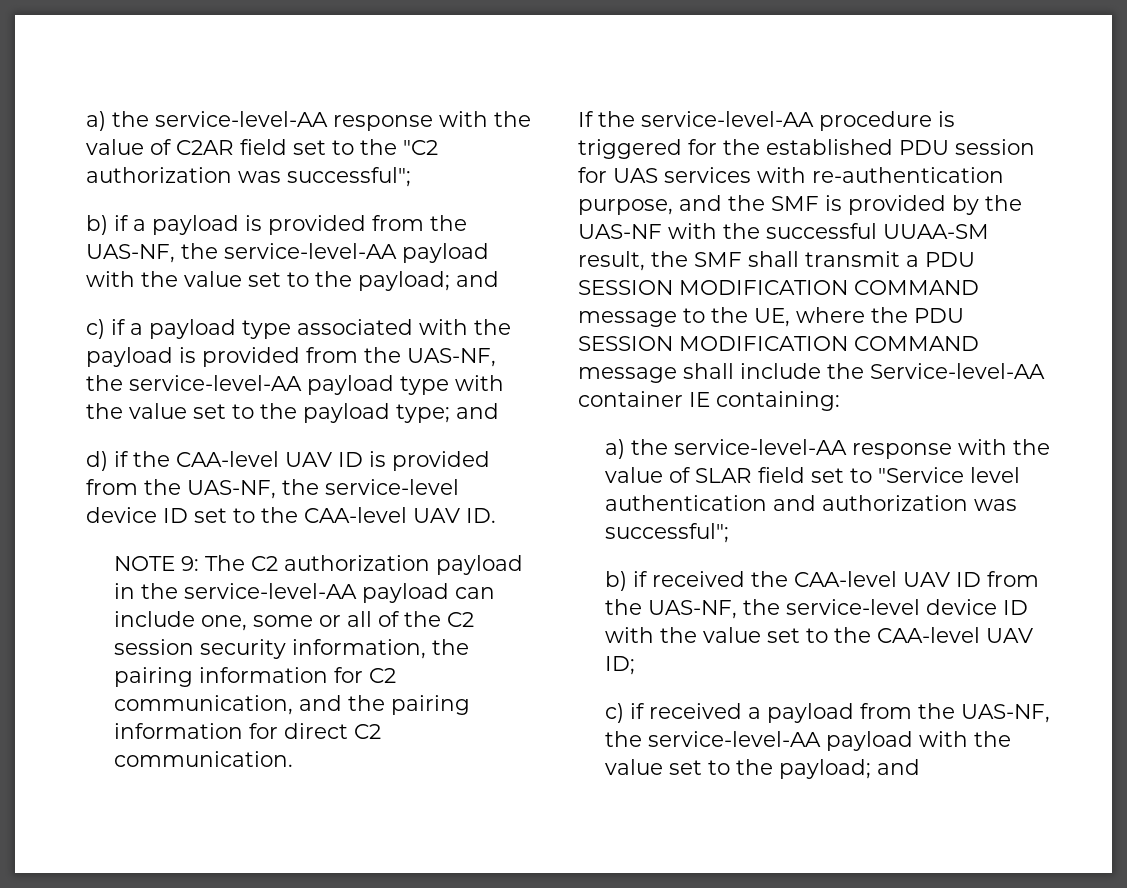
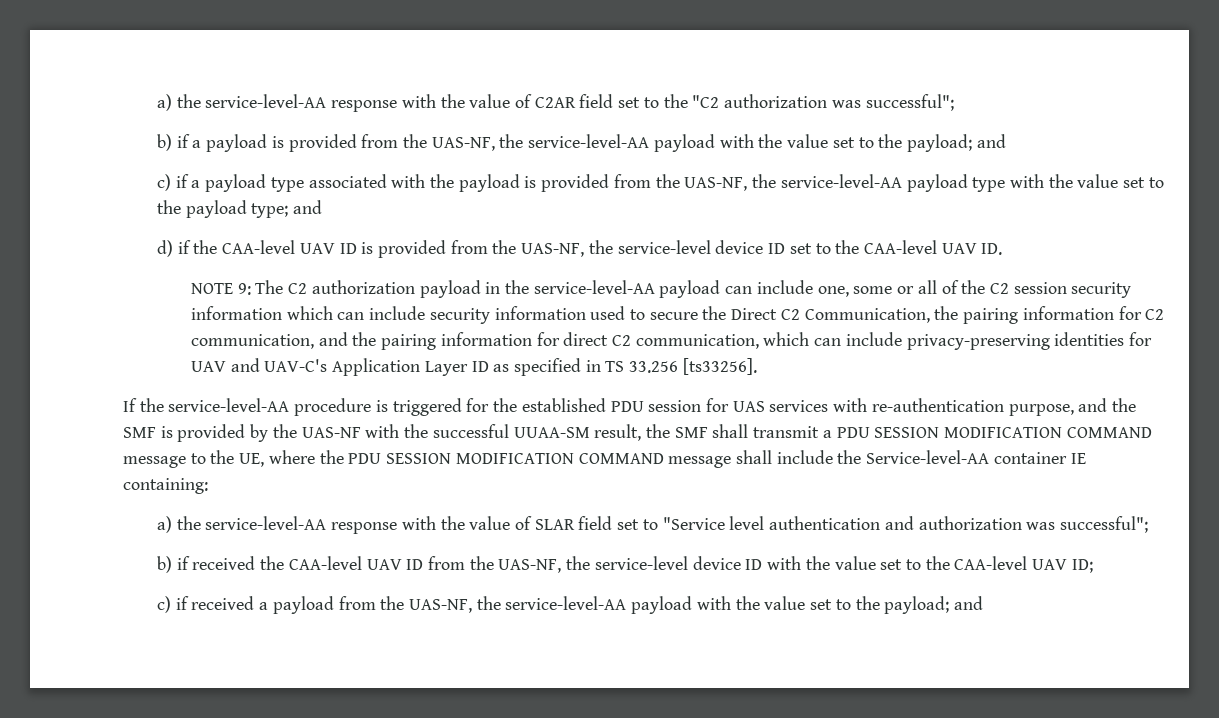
[291,639,426,659] information, -> [190,306,930,324] information which can include security information used to secure the Direct C2 Communication,
[113,751,293,767] communication. -> [635,332,1153,350] [190,358,757,376] communication, which can include privacy-preserving identities for UAV and UAV-C's Application Layer ID as specified in TS 33.256 [ts33256].

